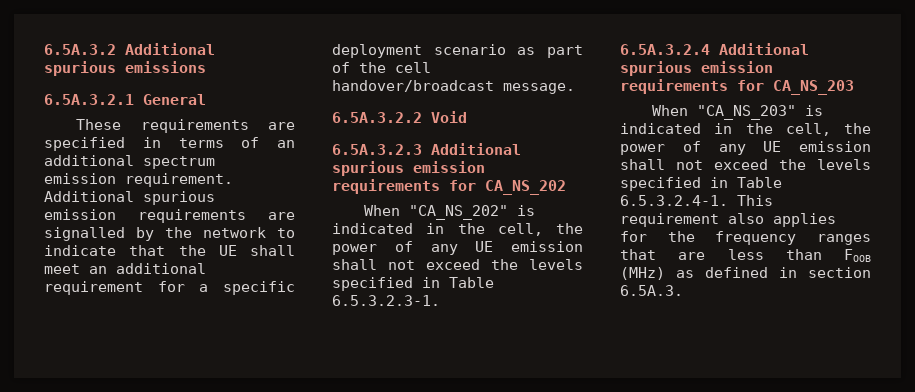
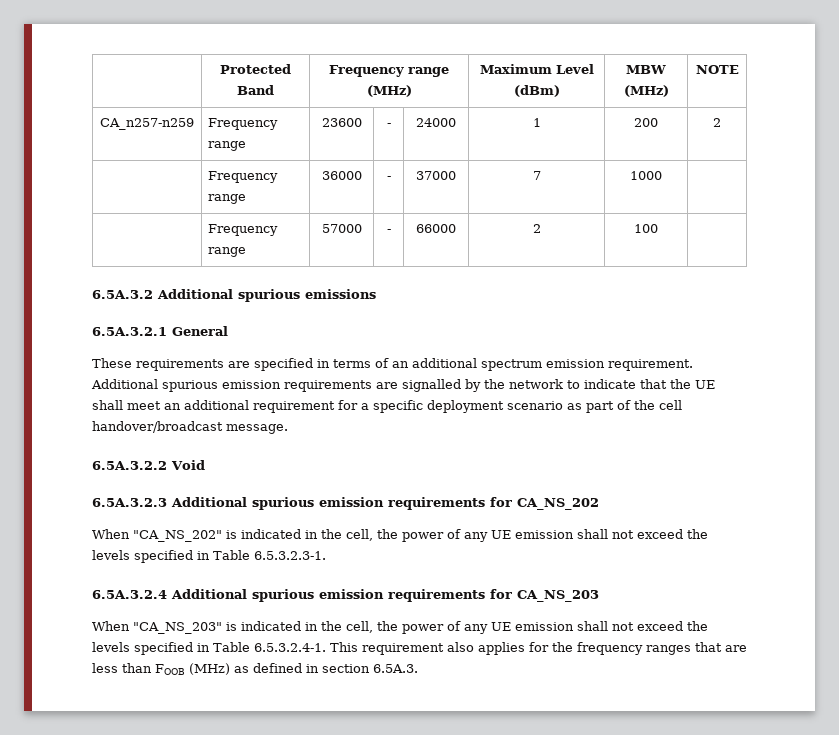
(44, 49) none -> [220,64,291,74] [237,85,274,95] [329,65,449,77] [366,85,412,97] [479,64,594,74] [513,85,560,97] [626,65,666,74] [623,85,669,97] [695,65,739,74] [100,118,194,130] [208,118,279,130] [208,141,247,151] [321,118,362,127] [386,123,391,127] [416,118,456,127] [532,118,541,127] [634,118,658,127] [713,118,721,127] [208,171,279,183] [208,194,247,204] [321,171,362,180] [386,176,391,180] [416,171,456,180] [532,171,541,180] [630,171,662,180] [208,224,279,236] [208,247,247,257] [321,224,362,233] [386,229,391,233] [416,224,456,233] [532,224,541,233] [634,224,658,233] | Protected Band | Frequency range (MHz) | Maximum Level (dBm) | MBW (MHz) | NOTE // CA_n257-n259 | Frequency range | 23600 | - | 24000 | 1 | 200 | 2 // | Frequency range | 36000 | - | 37000 | 7 | 1000 | // | Frequency range | 57000 | - | 66000 | 2 | 100 | //

